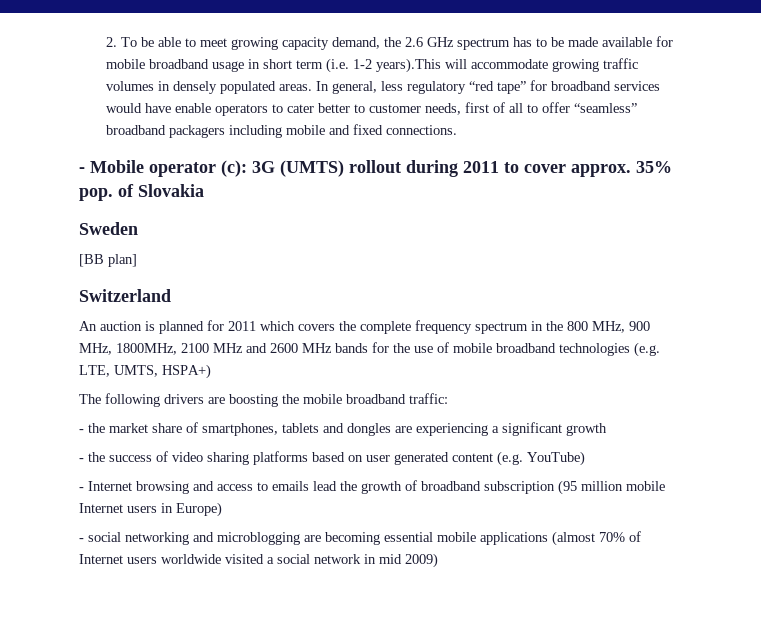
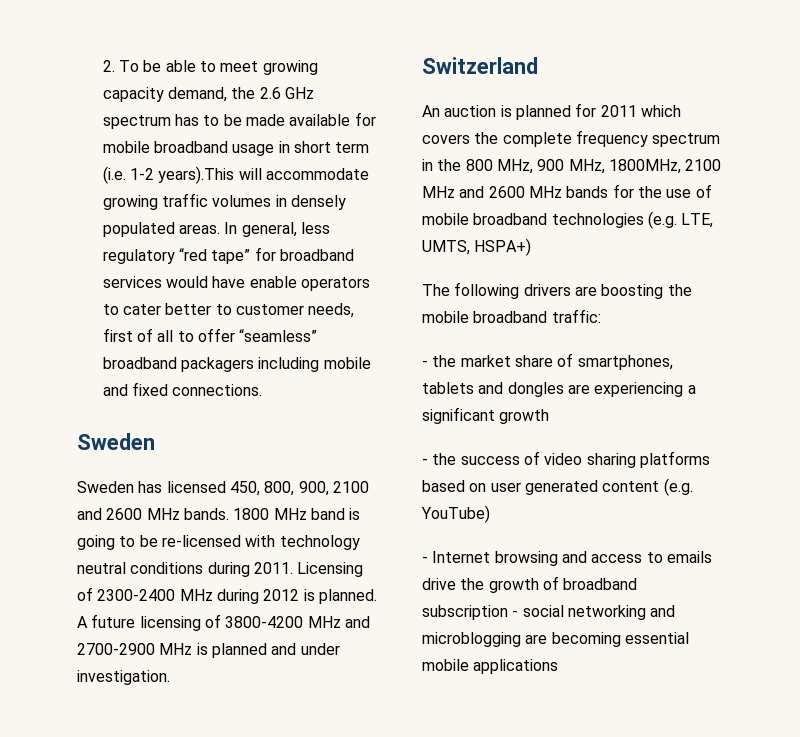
[79,160,672,177] [79,184,204,201] [79,222,138,235] [79,254,137,267] - Mobile operator (c): 3G (UMTS) rollout during 2011 to cover approx. 35% pop. of Slovakia // Sweden // [BB plan] -> [77,433,155,450] [77,481,369,496] [77,508,361,520] [77,535,360,550] [77,562,364,577] [77,587,377,604] [77,614,370,631] [77,643,340,658] [77,670,170,685] Sweden // Sweden has licensed 450, 800, 900, 2100 and 2600 MHz bands. 1800 MHz band is going to be re-licensed with technology neutral conditions during 2011. Licensing of 2300-2400 MHz during 2012 is planned. A future licensing of 3800-4200 MHz and 2700-2900 MHz is planned and under investigation.
[313,481,337,491] lead -> [422,578,456,590] drive
[558,480,665,495] [79,502,222,517] (95 million mobile Internet users in Europe) // -> (508, 612) none
[552,531,641,546] [79,553,438,568] (almost 70% of Internet users worldwide visited a social network in mid 2009) -> (559, 666) none

